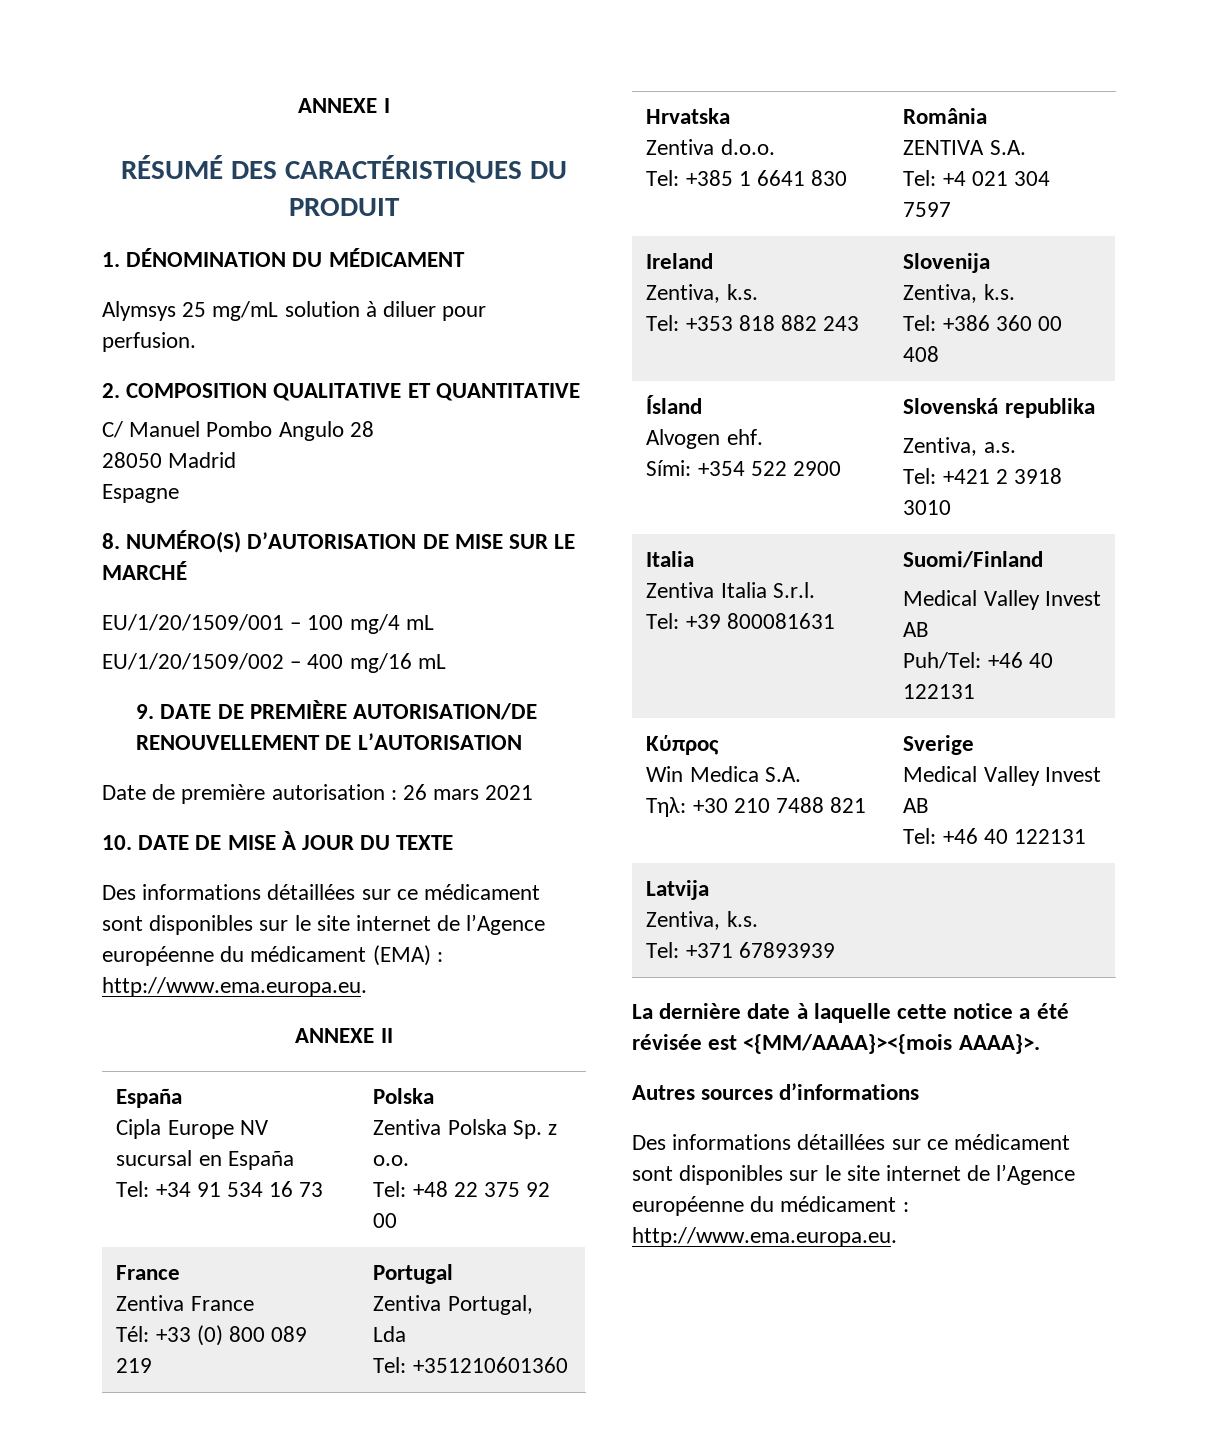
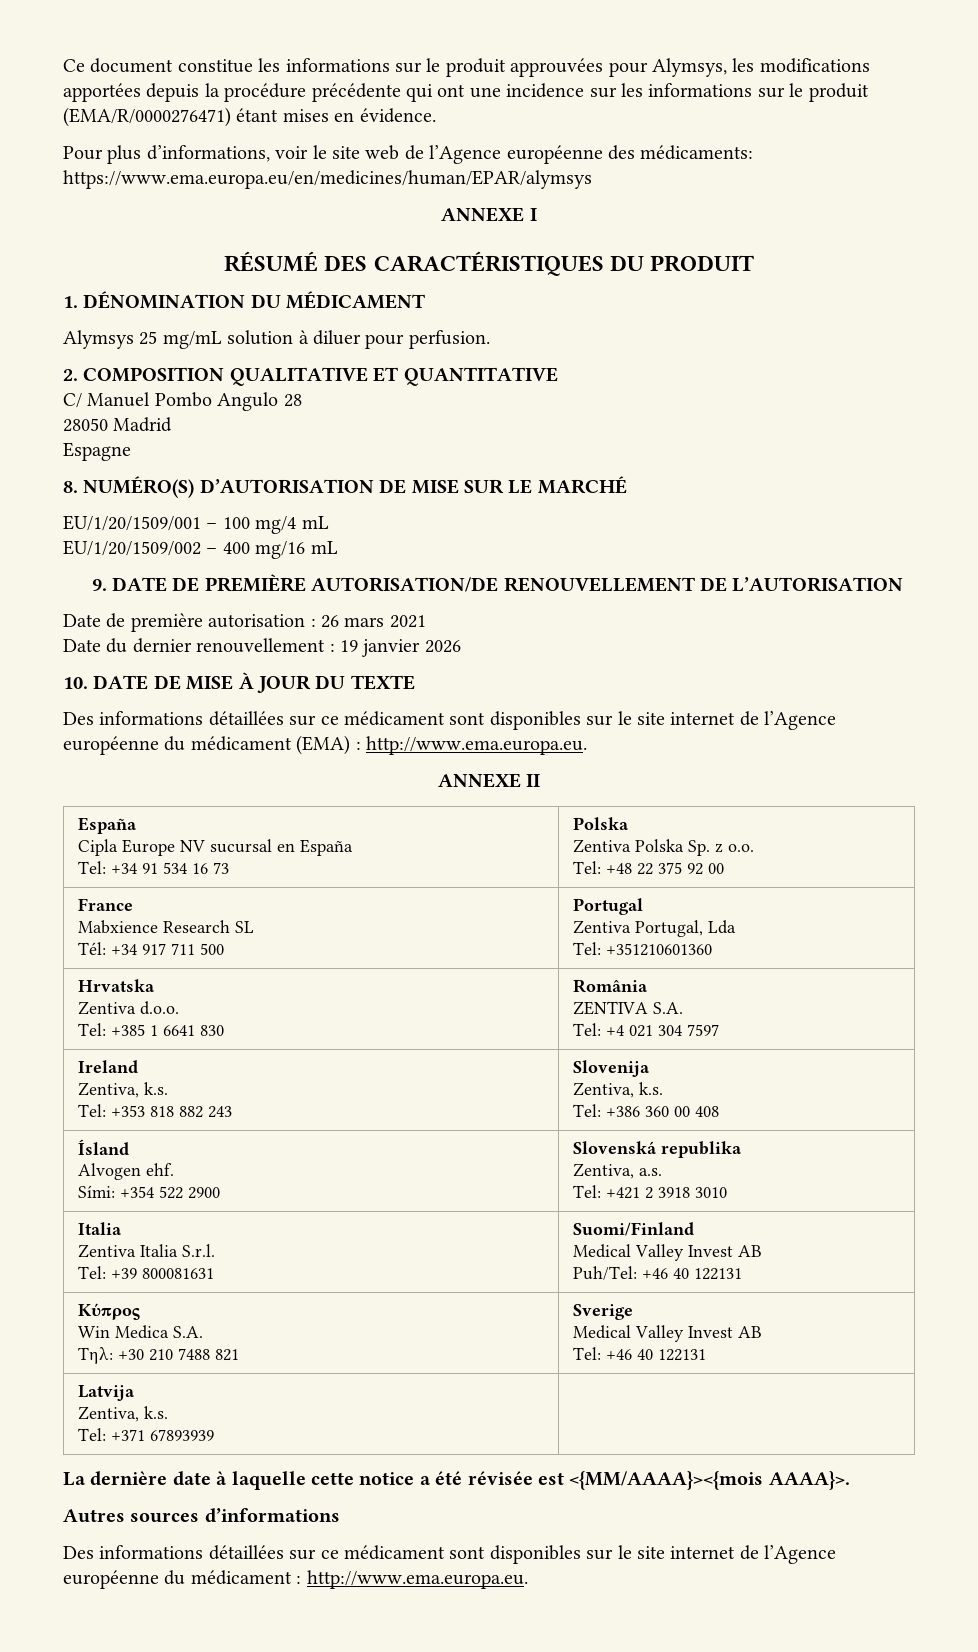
(298, 105) none -> [63,58,870,77] [63,83,869,102] [63,107,436,127] [63,145,754,164] [63,170,592,189] Ce document constitue les informations sur le produit approuvées pour Alymsys, les modifications apportées depuis la procédure précédente qui ont une incidence sur les informations sur le produit (EMA/R/0000276471) étant mises en évidence. // Pour plus d’informations, voir le site web de l’Agence européenne des médicaments: https://www.ema.europa.eu/en/medicines/human/EPAR/alymsys //
(534, 792) none -> [63,638,461,657] // Date du dernier renouvellement : 19 janvier 2026
[116,1295,254,1311] [116,1325,308,1346] [116,1358,153,1373] Zentiva France // Tél: +33 (0) 800 089 219 -> [77,920,254,934] [77,942,224,955] Mabxience Research SL // Tél: +34 917 711 500

